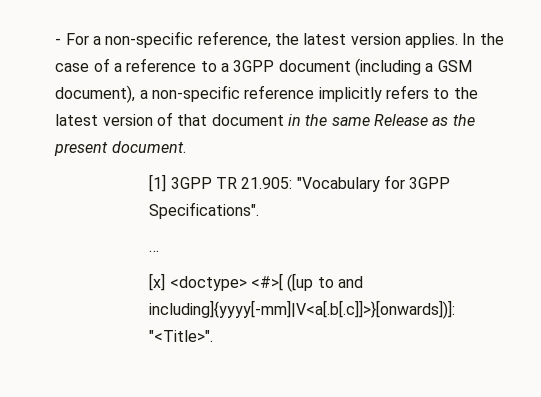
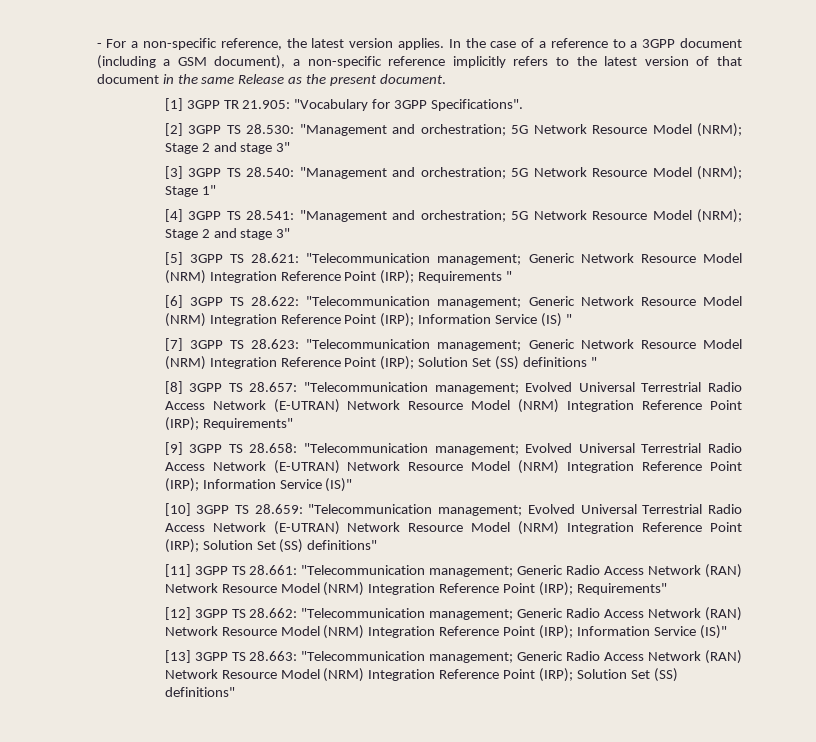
[149,250,160,252] [149,273,363,292] [149,300,456,319] [149,330,214,342] … // [x] <doctype> <#>[ ([up to and including]{yyyy[-mm]|V<a[.b[.c]]>}[onwards])]: "<Title>". -> [164,123,742,137] [164,142,291,154] [164,166,742,180] [164,185,216,197] [164,209,742,223] [164,228,291,240] [164,252,742,265] [164,270,513,284] [164,295,742,308] [164,313,572,327] [164,338,742,351] [164,356,597,370] [164,381,742,394] [164,399,743,413] [164,417,293,431] [164,442,742,455] [164,460,743,474] [164,478,353,492] [164,503,742,516] [164,521,743,535] [164,539,378,553] [164,564,742,578] [164,582,667,596] [164,607,742,621] [164,625,727,639] [164,650,742,664] [164,668,678,682] [164,687,235,697] [2] 3GPP TS 28.530: "Management and orchestration; 5G Network Resource Model (NRM); Stage 2 and stage 3" // [3] 3GPP TS 28.540: "Management and orchestration; 5G Network Resource Model (NRM); Stage 1" // [4] 3GPP TS 28.541: "Management and orchestration; 5G Network Resource Model (NRM); Stage 2 and stage 3" // [5] 3GPP TS 28.621: "Telecommunication management; Generic Network Resource Model (NRM) Integration Reference Point (IRP); Requirements " // [6] 3GPP TS 28.622: "Telecommunication management; Generic Network Resource Model (NRM) Integration Reference Point (IRP); Information Service (IS) " // [7] 3GPP TS 28.623: "Telecommunication management; Generic Network Resource Model (NRM) Integration Reference Point (IRP); Solution Set (SS) definitions " // [8] 3GPP TS 28.657: "Telecommunication management; Evolved Universal Terrestrial Radio Access Network (E-UTRAN) Network Resource Model (NRM) Integration Reference Point (IRP); Requirements" // [9] 3GPP TS 28.658: "Telecommunication management; Evolved Universal Terrestrial Radio Access Network (E-UTRAN) Network Resource Model (NRM) Integration Reference Point (IRP); Information Service (IS)" // [10] 3GPP TS 28.659: "Telecommunication management; Evolved Universal Terrestrial Radio Access Network (E-UTRAN) Network Resource Model (NRM) Integration Reference Point (IRP); Solution Set (SS) definitions" // [11] 3GPP TS 28.661: "Telecommunication management; Generic Radio Access Network (RAN) Network Resource Model (NRM) Integration Reference Point (IRP); Requirements" // [12] 3GPP TS 28.662: "Telecommunication management; Generic Radio Access Network (RAN) Network Resource Model (NRM) Integration Reference Point (IRP); Information Service (IS)" // [13] 3GPP TS 28.663: "Telecommunication management; Generic Radio Access Network (RAN) Network Resource Model (NRM) Integration Reference Point (IRP); Solution Set (SS) definitions"

